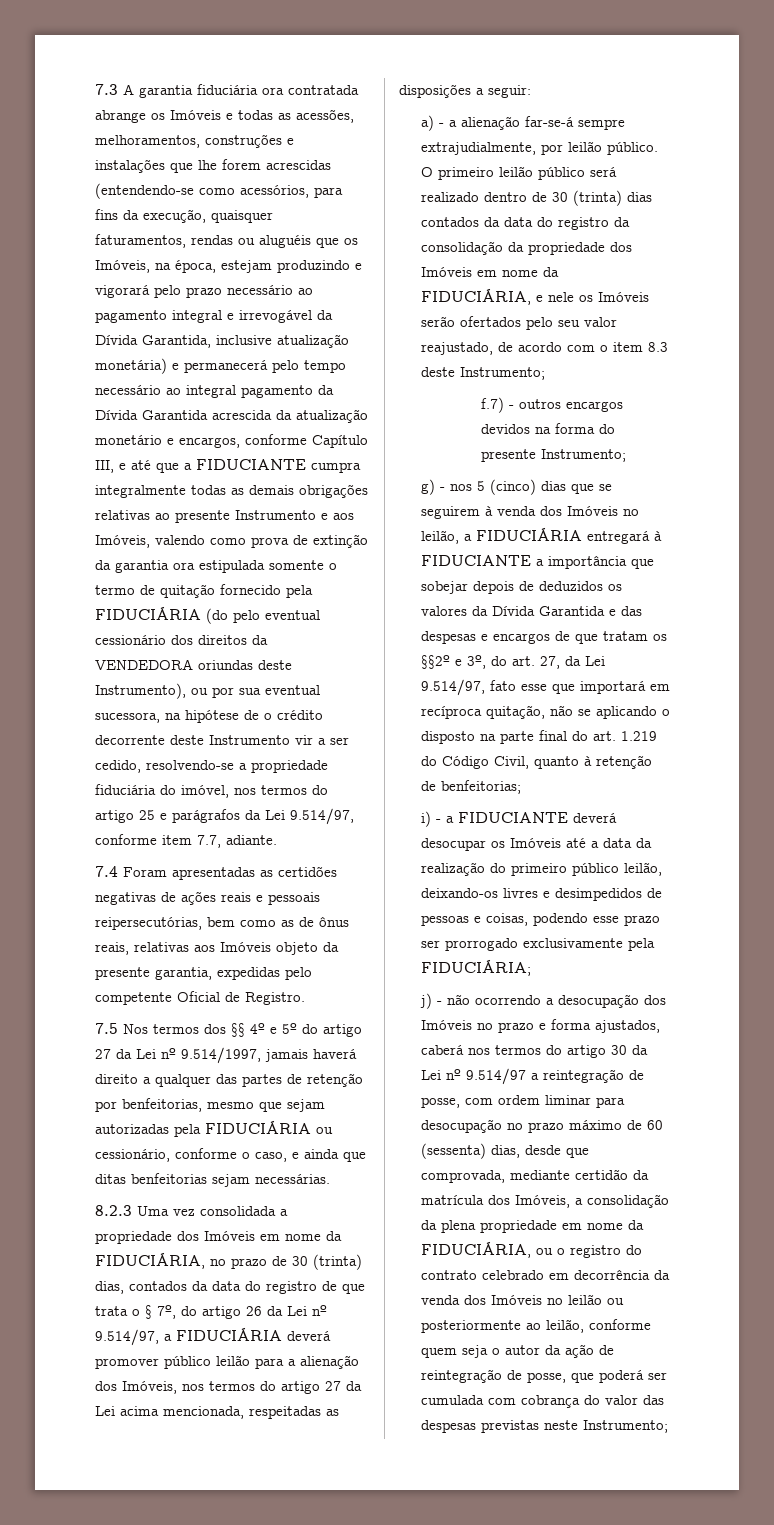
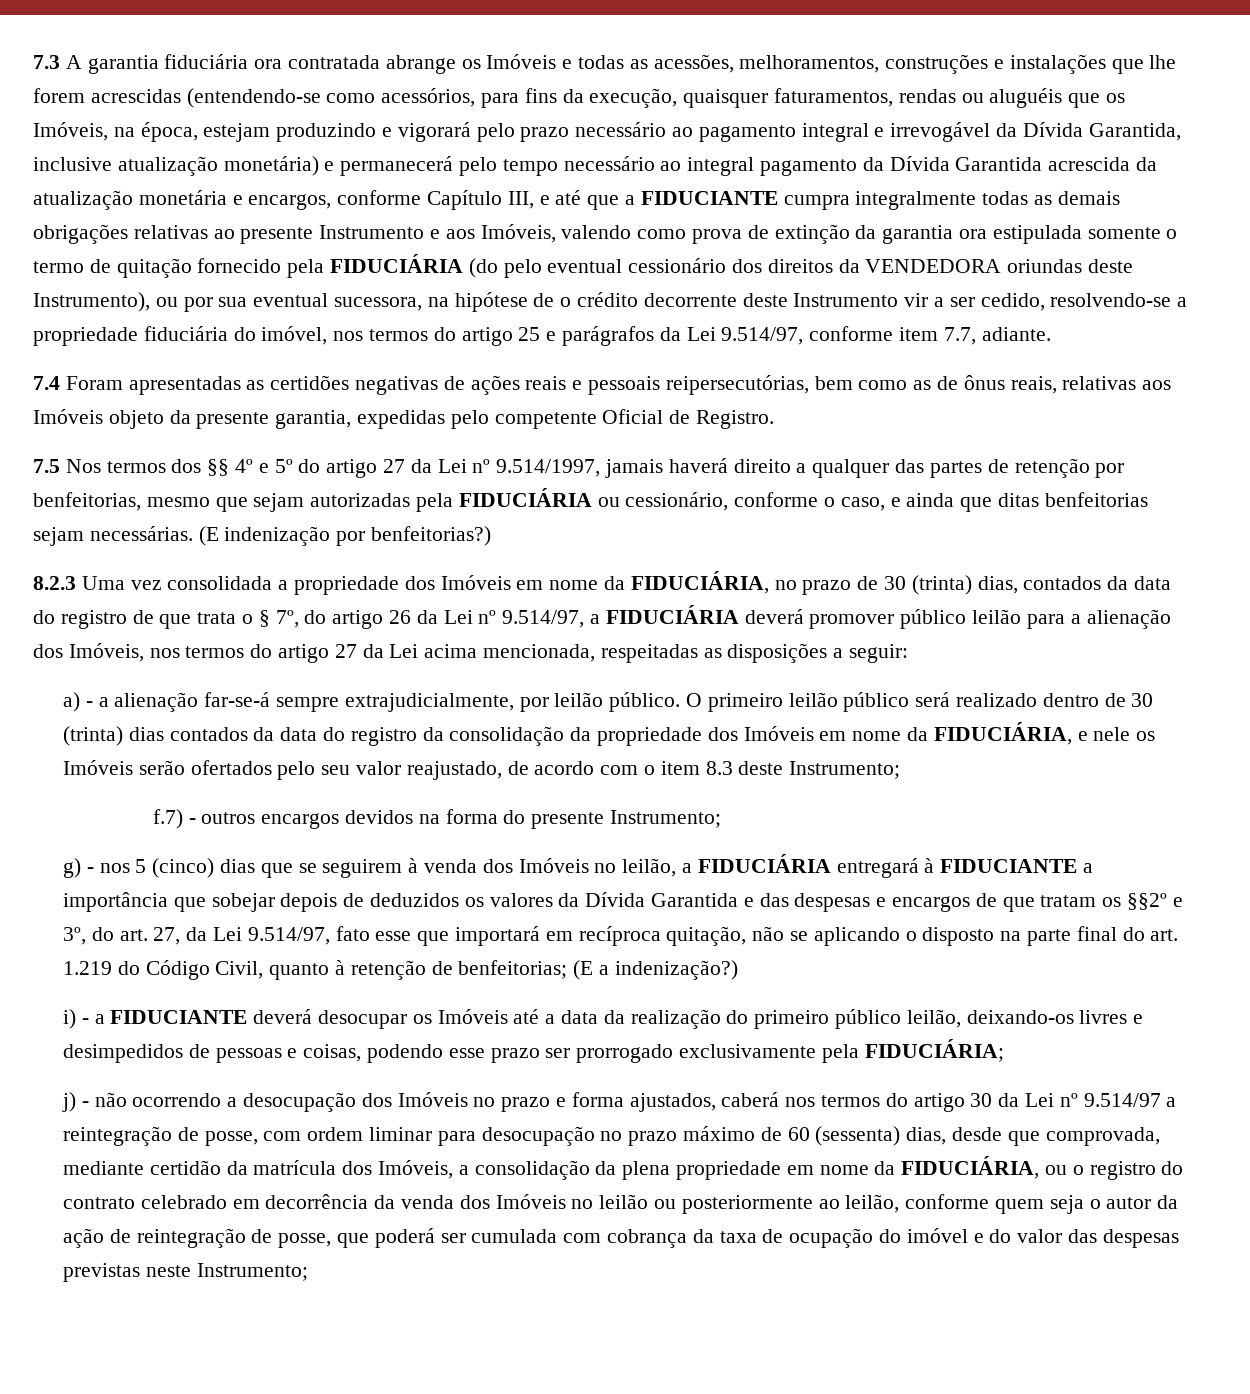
[95,435,162,445] monetário -> [138,190,227,205] monetária
(330, 1179) none -> [198,526,492,546] (E indenização por benfeitorias?)
[421,142,537,155] extrajudialmente, -> [344,693,514,712] extrajudicialmente,
(522, 787) none -> [573,960,738,980] (E a indenização?)
(581, 1401) none -> [692,1228,984,1248] da taxa de ocupação do imóvel e

